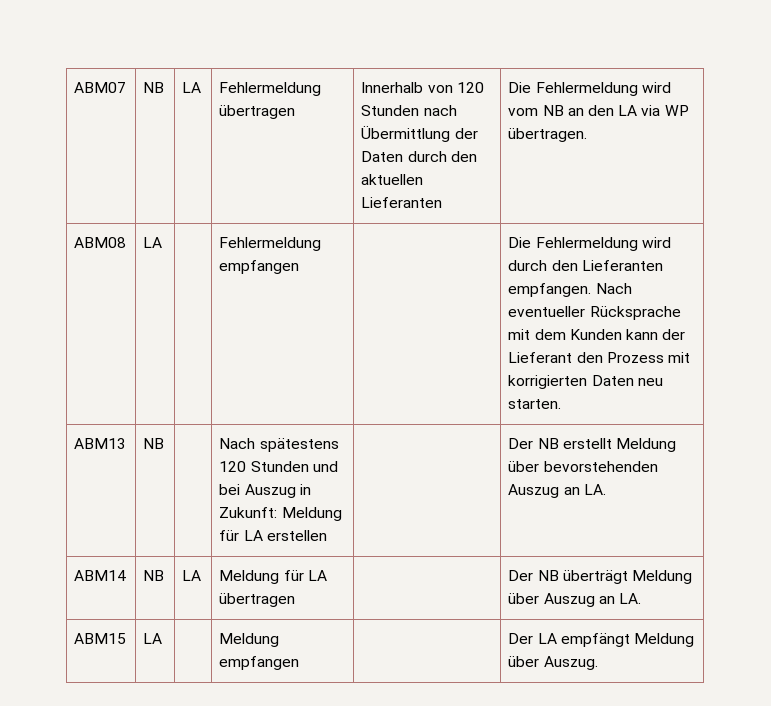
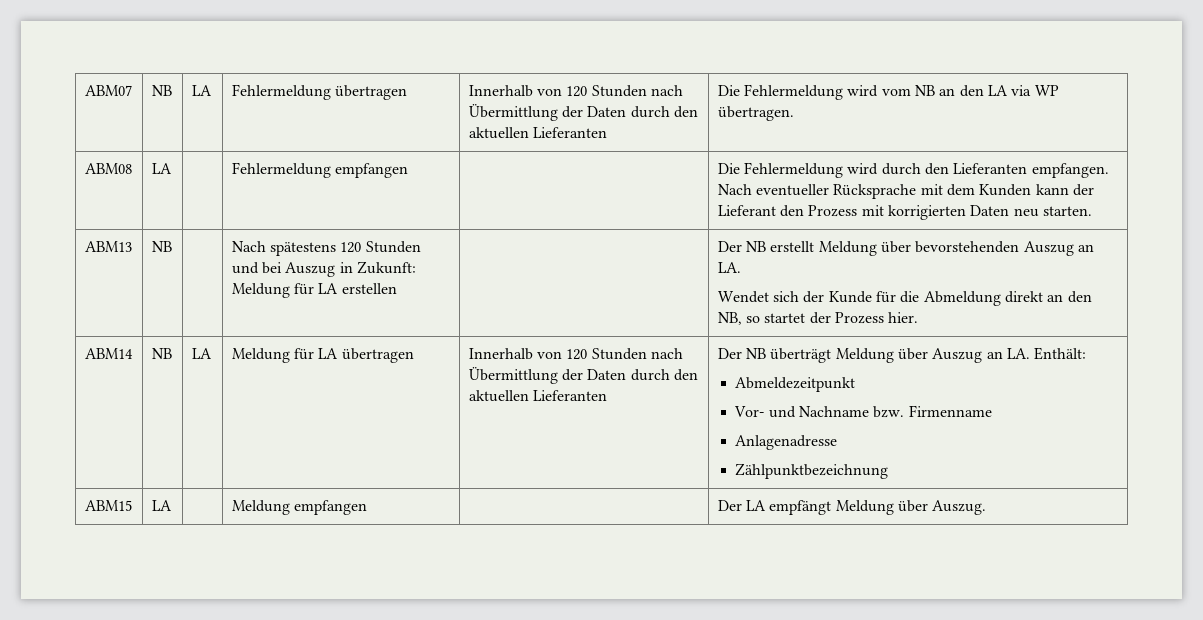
(606, 489) none -> [717,291,1092,306] [717,312,919,325] // Wendet sich der Kunde für die Abmeldung direkt an den NB, so startet der Prozess hier.
(296, 600) none -> [468,348,683,360] [468,367,698,384] [468,390,607,402] Innerhalb von 120 Stunden nach Übermittlung der Daten durch den aktuellen Lieferanten
(641, 598) none -> [1034,347,1087,360] [735,377,856,392] [734,405,992,418] [735,435,838,450] [735,463,889,479] Enthält: // Abmeldezeitpunkt // Vor- und Nachname bzw. Firmenname // Anlagenadresse // Zählpunktbezeichnung

